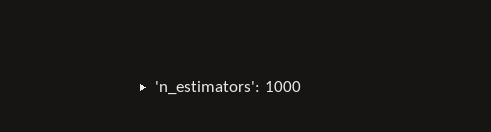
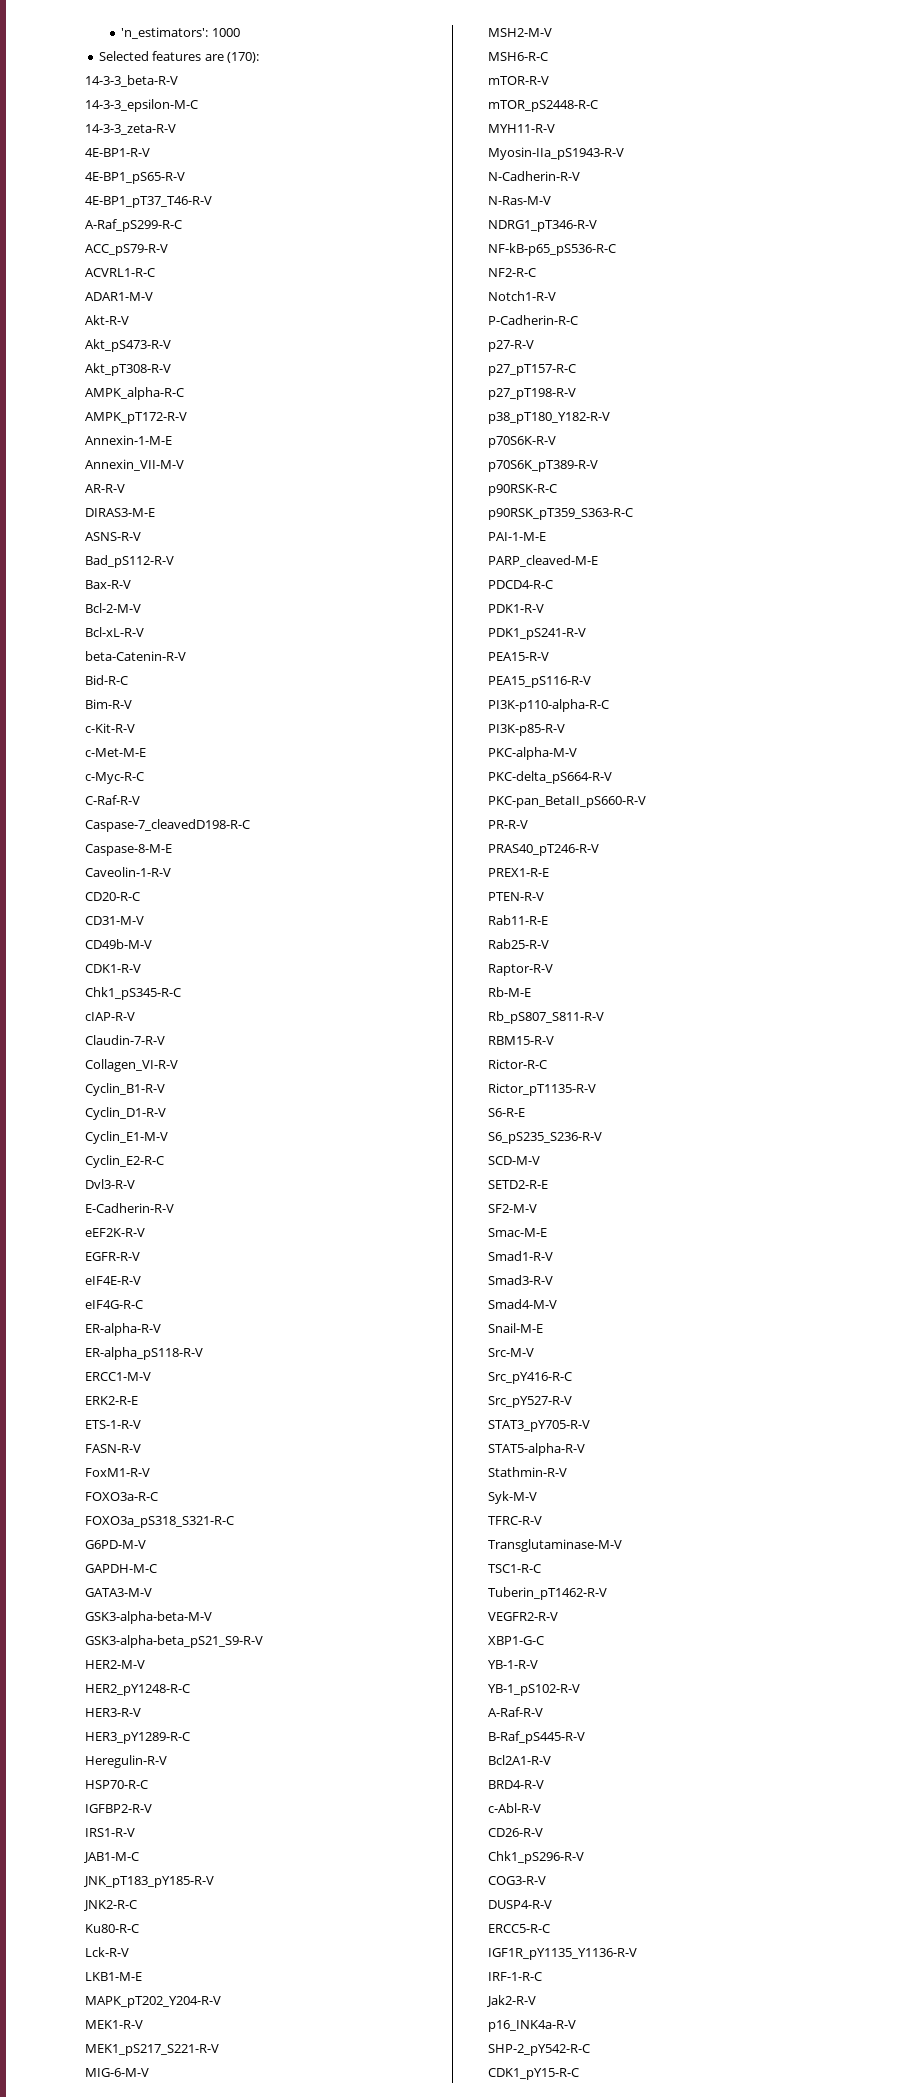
(301, 86) none -> [99,51,260,63] [85,75,179,87] [85,99,199,112] [85,124,177,135] [85,148,151,157] [85,172,186,184] [85,196,213,208] [85,219,183,232] [85,244,169,256] [85,268,156,277] [85,292,154,301] [85,315,130,325] [85,339,172,352] [85,363,172,376] [85,387,185,400] [85,412,188,424] [85,435,173,445] [85,459,185,471] [85,484,126,493] [85,508,156,517] [85,532,142,541] [85,555,175,568] [85,580,132,589] [85,603,142,613] [85,627,145,637] [85,651,187,661] [85,675,129,685] [85,699,133,709] [85,723,136,733] [85,748,147,757] [85,772,145,784] [85,795,141,805] [85,819,251,832] [85,844,173,856] [85,867,172,877] [85,892,141,901] [85,916,145,925] [85,939,153,949] [85,964,142,973] [85,987,182,1000] [85,1012,136,1021] [85,1035,166,1045] [85,1059,179,1072] [85,1083,166,1096] [85,1107,167,1120] [85,1131,169,1144] [85,1155,165,1168] [85,1179,136,1189] [85,1203,175,1213] [85,1228,146,1237] [85,1252,141,1261] [85,1276,142,1285] [85,1300,144,1309] [85,1323,162,1336] [85,1347,204,1360] [85,1372,152,1381] [85,1396,139,1405] [85,1420,142,1429] [85,1444,142,1453] [85,1468,151,1477] [85,1492,159,1501] [85,1516,235,1528] [85,1540,147,1549] [85,1564,158,1573] [85,1588,153,1597] [85,1611,213,1624] [85,1635,264,1648] [85,1660,146,1669] [85,1684,191,1696] [85,1708,142,1717] [85,1732,191,1744] [85,1755,168,1768] [85,1780,149,1789] [85,1804,153,1813] [85,1828,136,1837] [83,1852,140,1863] [83,1876,215,1888] [83,1900,138,1911] [85,1924,140,1933] [85,1947,130,1957] [85,1972,143,1981] [85,1996,222,2008] [85,2020,144,2029] [85,2044,220,2056] [85,2068,150,2077] [488,28,553,37] [488,52,549,61] [488,76,550,85] [488,100,599,112] [488,124,556,133] [488,147,625,160] [488,171,581,181] [488,196,552,205] [488,220,598,232] [488,243,617,256] [488,268,537,277] [488,291,557,301] [488,315,579,325] [488,340,535,352] [488,364,577,376] [488,388,577,400] [488,412,611,424] [488,436,557,448] [488,460,599,472] [488,484,558,496] [488,508,634,520] [488,532,547,541] [488,555,599,567] [488,580,554,589] [488,604,545,613] [488,628,587,640] [488,652,550,661] [488,676,592,688] [488,699,610,712] [488,724,566,736] [488,747,578,760] [488,771,613,784] [488,796,647,808] [488,820,529,829] [488,844,600,856] [488,868,550,877] [488,892,545,901] [488,915,549,925] [488,939,550,949] [488,964,554,976] [488,987,532,997] [488,1011,605,1024] [488,1036,555,1045] [488,1059,548,1069] [488,1083,597,1096] [488,1108,526,1117] [488,1132,603,1144] [488,1156,541,1165] [488,1180,549,1189] [488,1204,538,1213] [488,1228,548,1237] [488,1251,554,1261] [488,1275,554,1285] [488,1299,558,1309] [488,1323,544,1333] [488,1348,535,1357] [488,1372,573,1384] [488,1396,573,1408] [488,1420,591,1432] [488,1443,586,1456] [488,1467,568,1477] [488,1491,538,1504] [488,1516,543,1525] [488,1539,623,1552] [488,1564,542,1573] [488,1587,608,1600] [488,1612,559,1621] [488,1636,545,1645] [488,1660,539,1669] [488,1684,581,1696] [488,1707,544,1717] [488,1731,586,1744] [488,1755,552,1765] [488,1780,545,1789] [488,1803,542,1813] [488,1828,544,1837] [488,1851,585,1864] [488,1876,547,1885] [488,1900,553,1909] [488,1924,551,1933] [488,1948,638,1960] [488,1972,543,1981] [486,1995,537,2007] [488,2020,577,2032] [488,2044,591,2056] [488,2068,580,2080] // Selected features are (170): // 14-3-3_beta-R-V // 14-3-3_epsilon-M-C // 14-3-3_zeta-R-V // 4E-BP1-R-V // 4E-BP1_pS65-R-V // 4E-BP1_pT37_T46-R-V // A-Raf_pS299-R-C // ACC_pS79-R-V // ACVRL1-R-C // ADAR1-M-V // Akt-R-V // Akt_pS473-R-V // Akt_pT308-R-V // AMPK_alpha-R-C // AMPK_pT172-R-V // Annexin-1-M-E // Annexin_VII-M-V // AR-R-V // DIRAS3-M-E // ASNS-R-V // Bad_pS112-R-V // Bax-R-V // Bcl-2-M-V // Bcl-xL-R-V // beta-Catenin-R-V // Bid-R-C // Bim-R-V // c-Kit-R-V // c-Met-M-E // c-Myc-R-C // C-Raf-R-V // Caspase-7_cleavedD198-R-C // Caspase-8-M-E // Caveolin-1-R-V // CD20-R-C // CD31-M-V // CD49b-M-V // CDK1-R-V // Chk1_pS345-R-C // cIAP-R-V // Claudin-7-R-V // Collagen_VI-R-V // Cyclin_B1-R-V // Cyclin_D1-R-V // Cyclin_E1-M-V // Cyclin_E2-R-C // Dvl3-R-V // E-Cadherin-R-V // eEF2K-R-V // EGFR-R-V // eIF4E-R-V // eIF4G-R-C // ER-alpha-R-V // ER-alpha_pS118-R-V // ERCC1-M-V // ERK2-R-E // ETS-1-R-V // FASN-R-V // FoxM1-R-V // FOXO3a-R-C // FOXO3a_pS318_S321-R-C // G6PD-M-V // GAPDH-M-C // GATA3-M-V // GSK3-alpha-beta-M-V // GSK3-alpha-beta_pS21_S9-R-V // HER2-M-V // HER2_pY1248-R-C // HER3-R-V // HER3_pY1289-R-C // Heregulin-R-V // HSP70-R-C // IGFBP2-R-V // IRS1-R-V // JAB1-M-C // JNK_pT183_pY185-R-V // JNK2-R-C // Ku80-R-C // Lck-R-V // LKB1-M-E // MAPK_pT202_Y204-R-V // MEK1-R-V // MEK1_pS217_S221-R-V // MIG-6-M-V // MSH2-M-V // MSH6-R-C // mTOR-R-V // mTOR_pS2448-R-C // MYH11-R-V // Myosin-IIa_pS1943-R-V // N-Cadherin-R-V // N-Ras-M-V // NDRG1_pT346-R-V // NF-kB-p65_pS536-R-C // NF2-R-C // Notch1-R-V // P-Cadherin-R-C // p27-R-V // p27_pT157-R-C // p27_pT198-R-V // p38_pT180_Y182-R-V // p70S6K-R-V // p70S6K_pT389-R-V // p90RSK-R-C // p90RSK_pT359_S363-R-C // PAI-1-M-E // PARP_cleaved-M-E // PDCD4-R-C // PDK1-R-V // PDK1_pS241-R-V // PEA15-R-V // PEA15_pS116-R-V // PI3K-p110-alpha-R-C // PI3K-p85-R-V // PKC-alpha-M-V // PKC-delta_pS664-R-V // PKC-pan_BetaII_pS660-R-V // PR-R-V // PRAS40_pT246-R-V // PREX1-R-E // PTEN-R-V // Rab11-R-E // Rab25-R-V // Raptor-R-V // Rb-M-E // Rb_pS807_S811-R-V // RBM15-R-V // Rictor-R-C // Rictor_pT1135-R-V // S6-R-E // S6_pS235_S236-R-V // SCD-M-V // SETD2-R-E // SF2-M-V // Smac-M-E // Smad1-R-V // Smad3-R-V // Smad4-M-V // Snail-M-E // Src-M-V // Src_pY416-R-C // Src_pY527-R-V // STAT3_pY705-R-V // STAT5-alpha-R-V // Stathmin-R-V // Syk-M-V // TFRC-R-V // Transglutaminase-M-V // TSC1-R-C // Tuberin_pT1462-R-V // VEGFR2-R-V // XBP1-G-C // YB-1-R-V // YB-1_pS102-R-V // A-Raf-R-V // B-Raf_pS445-R-V // Bcl2A1-R-V // BRD4-R-V // c-Abl-R-V // CD26-R-V // Chk1_pS296-R-V // COG3-R-V // DUSP4-R-V // ERCC5-R-C // IGF1R_pY1135_Y1136-R-V // IRF-1-R-C // Jak2-R-V // p16_INK4a-R-V // SHP-2_pY542-R-C // CDK1_pY15-R-C

